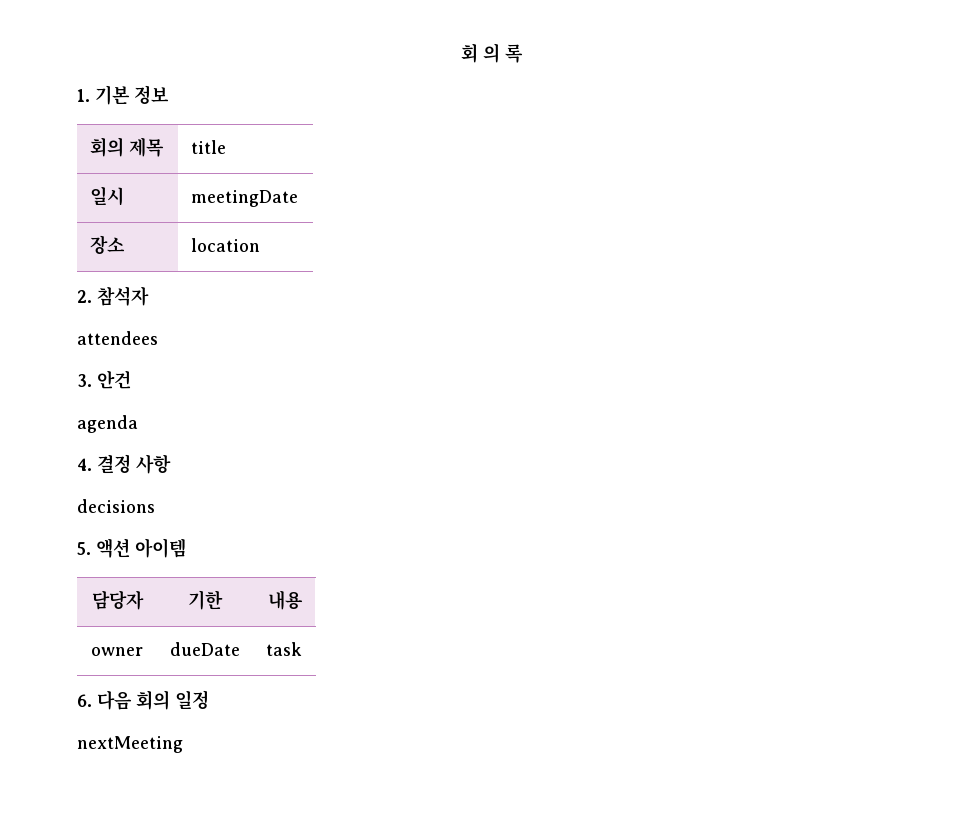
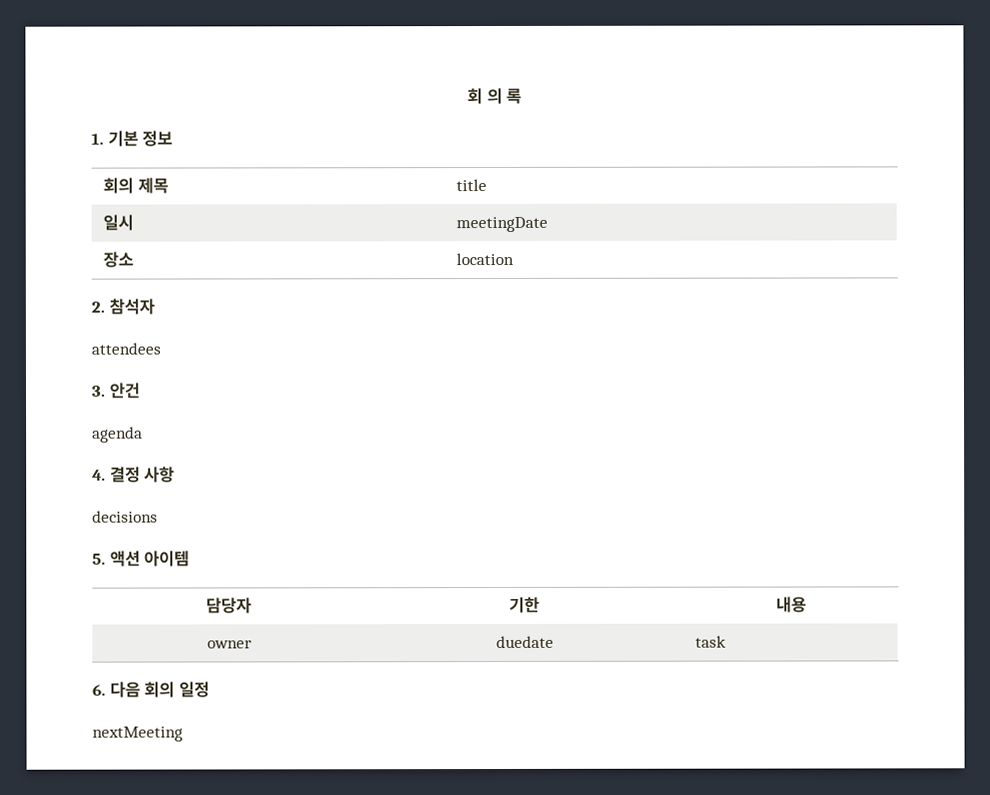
[170,642,240,656] dueDate -> [495,635,554,648] duedate

